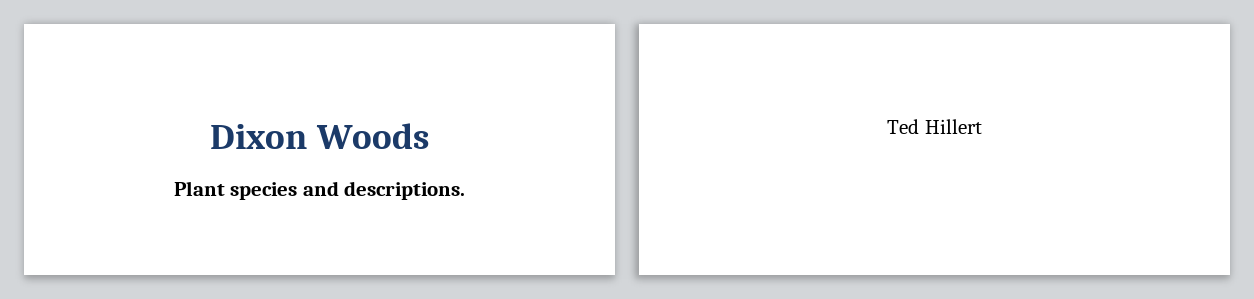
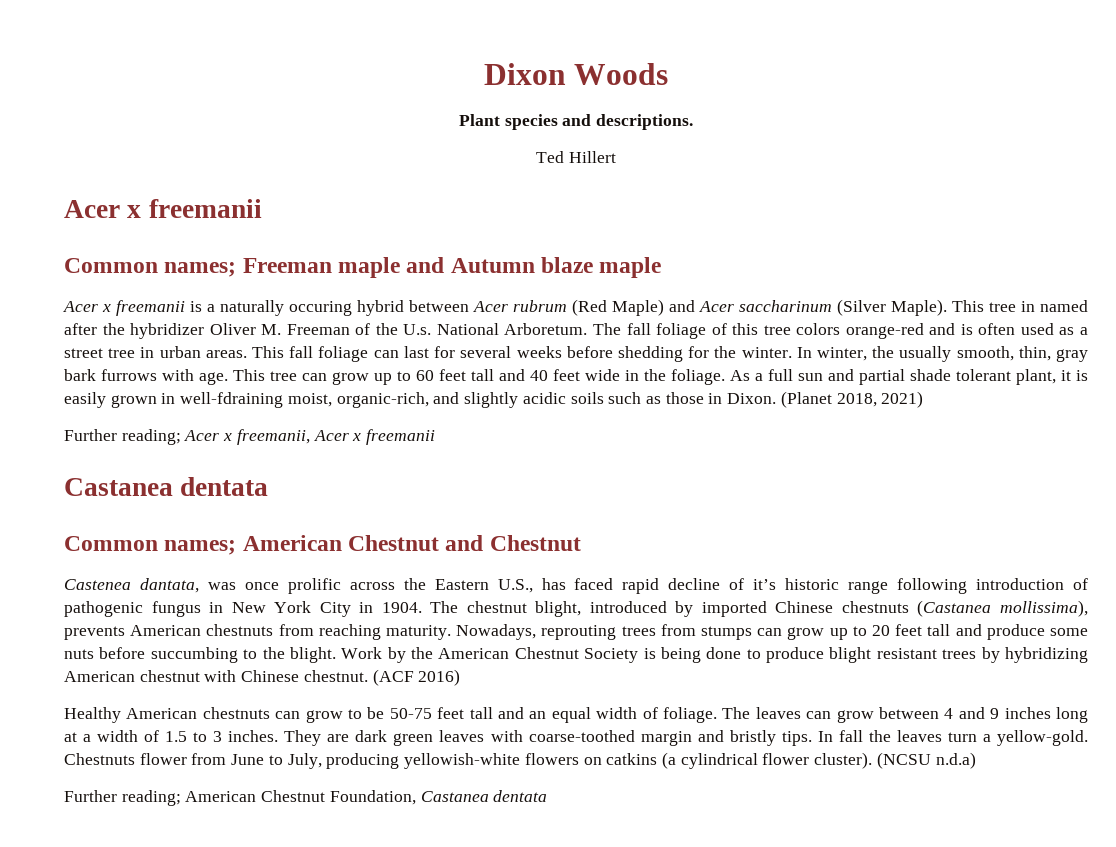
(982, 126) none -> [64,199,262,218] [64,257,662,278] [63,299,1088,316] [64,323,1088,339] [64,346,1089,362] [64,369,1088,385] [64,391,924,408] [64,429,436,445] [64,477,269,496] [64,535,581,555] [64,578,1088,594] [64,600,1088,617] [64,624,1089,640] [64,647,1089,663] [64,669,461,686] [64,707,1088,723] [64,730,1088,746] [64,752,976,769] [64,790,548,806] // Acer x freemanii // Common names; Freeman maple and Autumn blaze maple // Acer x freemanii is a naturally occuring hybrid between Acer rubrum (Red Maple) and Acer saccharinum (Silver Maple). This tree in named after the hybridizer Oliver M. Freeman of the U.s. National Arboretum. The fall foliage of this tree colors orange-red and is often used as a street tree in urban areas. This fall foliage can last for several weeks before shedding for the winter. In winter, the usually smooth, thin, gray bark furrows with age. This tree can grow up to 60 feet tall and 40 feet wide in the foliage. As a full sun and partial shade tolerant plant, it is easily grown in well-fdraining moist, organic-rich, and slightly acidic soils such as those in Dixon. (Planet 2018, 2021) // Further reading; Acer x freemanii, Acer x freemanii // Castanea dentata // Common names; American Chestnut and Chestnut // Castenea dantata, was once prolific across the Eastern U.S., has faced rapid decline of it’s historic range following introduction of pathogenic fungus in New York City in 1904. The chestnut blight, introduced by imported Chinese chestnuts (Castanea mollissima), prevents American chestnuts from reaching maturity. Nowadays, reprouting trees from stumps can grow up to 20 feet tall and produce some nuts before succumbing to the blight. Work by the American Chestnut Society is being done to produce blight resistant trees by hybridizing American chestnut with Chinese chestnut. (ACF 2016) // Healthy American chestnuts can grow to be 50-75 feet tall and an equal width of foliage. The leaves can grow between 4 and 9 inches long at a width of 1.5 to 3 inches. They are dark green leaves with coarse-toothed margin and bristly tips. In fall the leaves turn a yellow-gold. Chestnuts flower from June to July, producing yellowish-white flowers on catkins (a cylindrical flower cluster). (NCSU n.d.a) // Further reading; American Chestnut Foundation, Castanea dentata

